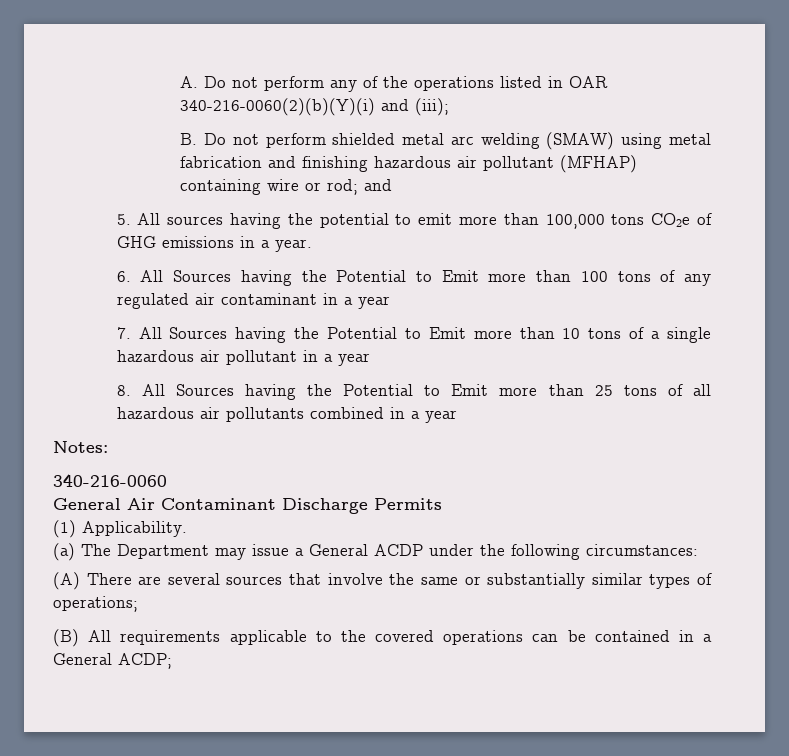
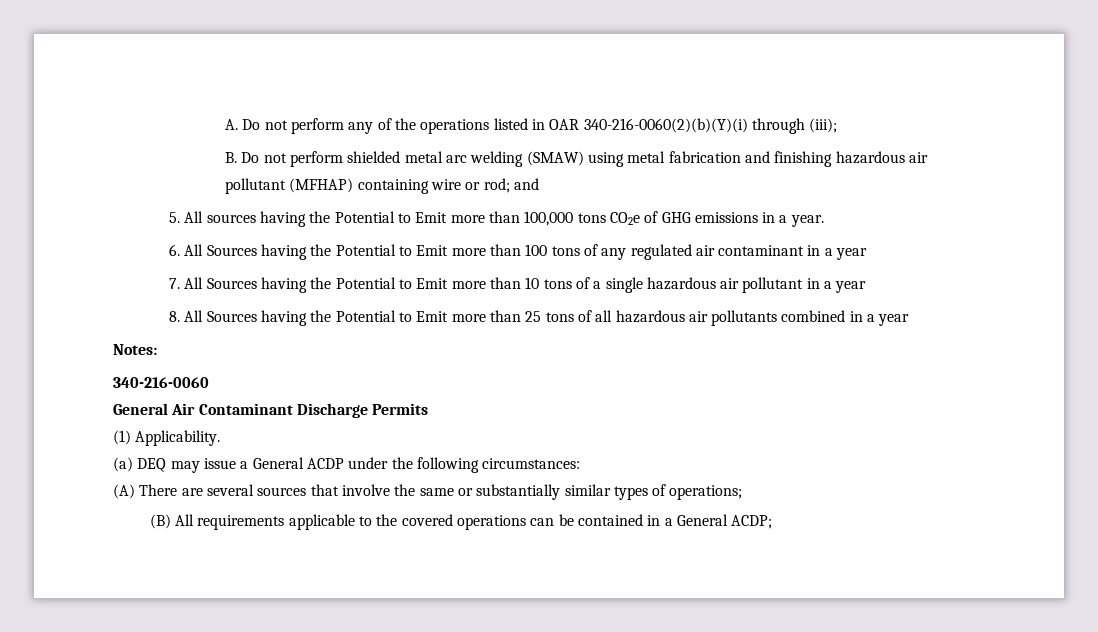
[381,99,410,111] and -> [751,118,805,134] through
[319,213,453,228] potential to emit -> [334,211,448,223] Potential to Emit
[81,544,209,559] The Department -> [137,458,167,472] DEQ

